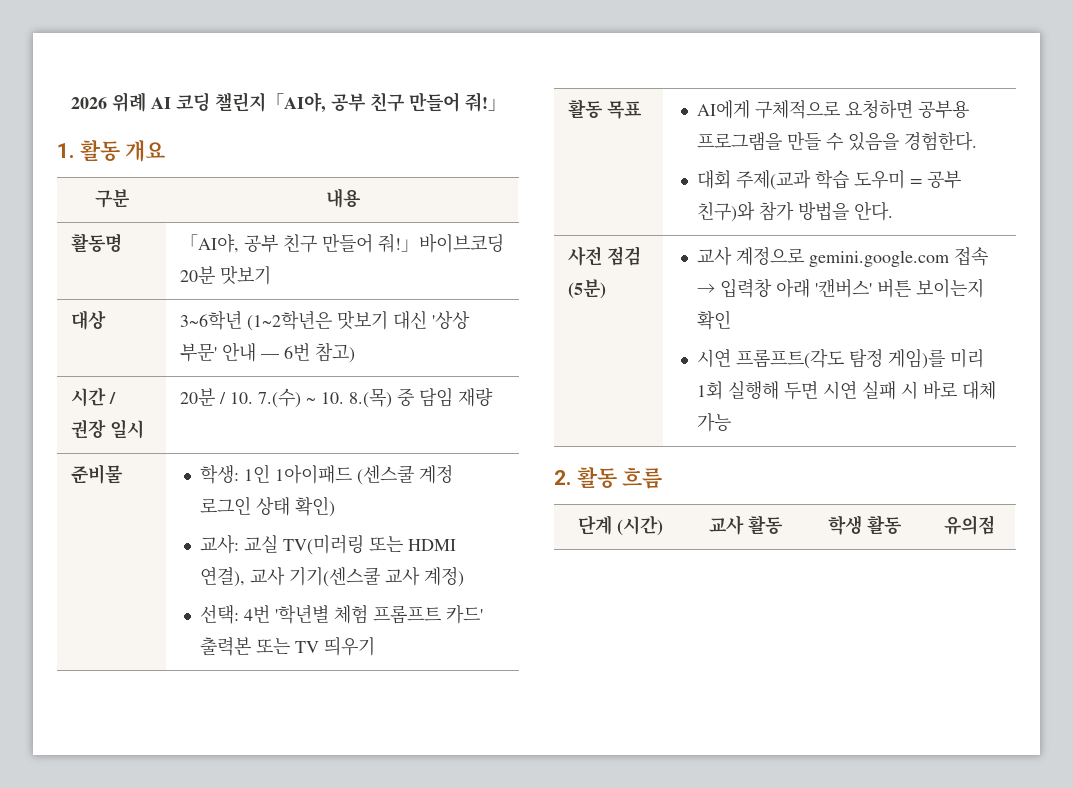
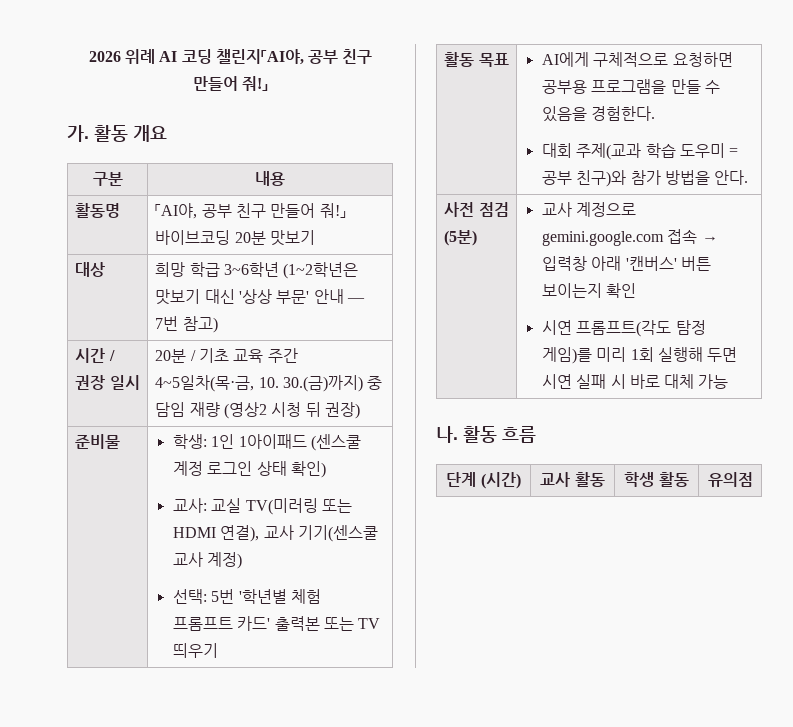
[57,143,74,158] 1. -> [67,125,89,142] 가.
(107, 320) none -> [155,262,220,277] 희망 학급
[284,343,311,361] 6번 -> [155,316,179,331] 7번
[230,388,393,408] 10. 7.(수) ~ 10. 8.(목) -> [198,348,298,363] [155,375,363,392] 기초 교육 주간 4~5일차(목·금, 10. 30.(금)까지)
(494, 397) none -> [223,402,360,419] (영상2 시청 뒤 권장)
[244,605,271,623] 4번 -> [211,589,235,604] 5번
[554,470,571,485] 2. -> [436,426,458,443] 나.

